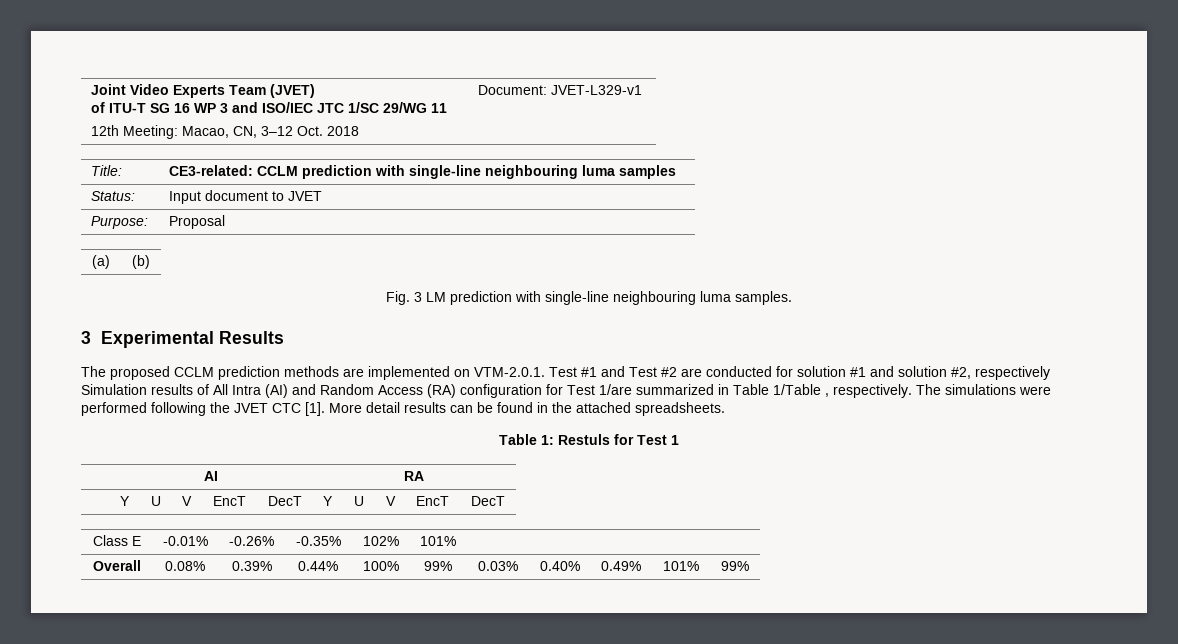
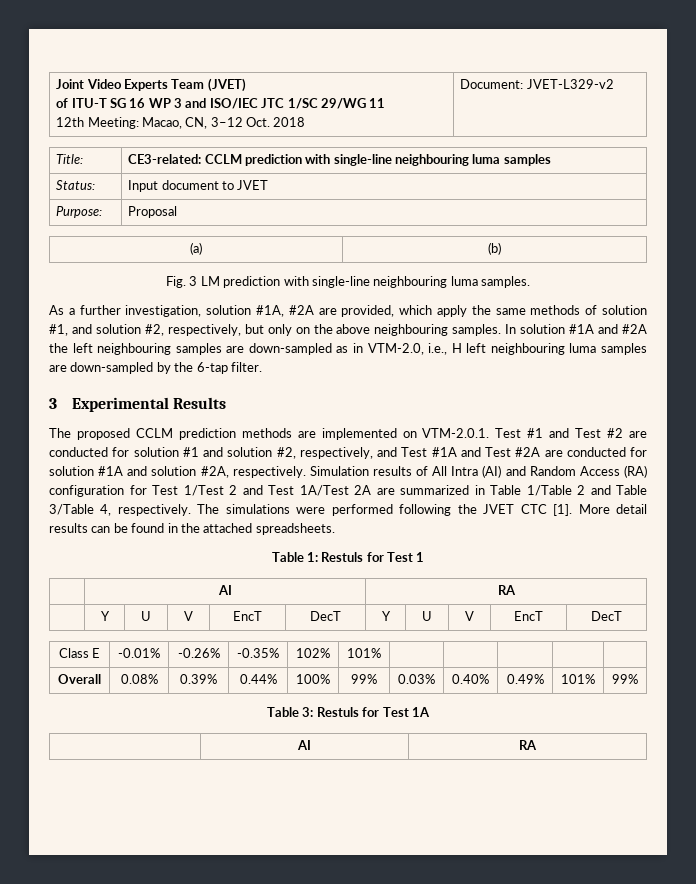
[551,85,643,95] JVET-L329-v1 -> [526,79,614,89] JVET-L329-v2
(792, 298) none -> [49,305,647,317] [49,324,647,336] [49,343,647,355] [49,362,262,374] // As a further investigation, solution #1A, #2A are provided, which apply the same methods of solution #1, and solution #2, respectively, but only on the above neighbouring samples. In solution #1A and #2A the left neighbouring samples are down-sampled as in VTM-2.0, i.e., H left neighbouring luma samples are down-sampled by the 6-tap filter.
[975,366,1050,380] respectively -> [299,447,647,459] [49,466,306,478] respectively, and Test #1A and Test #2A are conducted for solution #1A and solution #2A, respectively.
[599,384,829,397] 1/are summarized in Table 1/Table , -> [183,485,647,496] [49,504,112,516] 1/Test 2 and Test 1A/Test 2A are summarized in Table 1/Table 2 and Table 3/Table 4,
(749, 566) none -> [267,707,430,717] [297,740,311,750] [519,740,537,750] // Table 3: Restuls for Test 1A // | AI | RA

